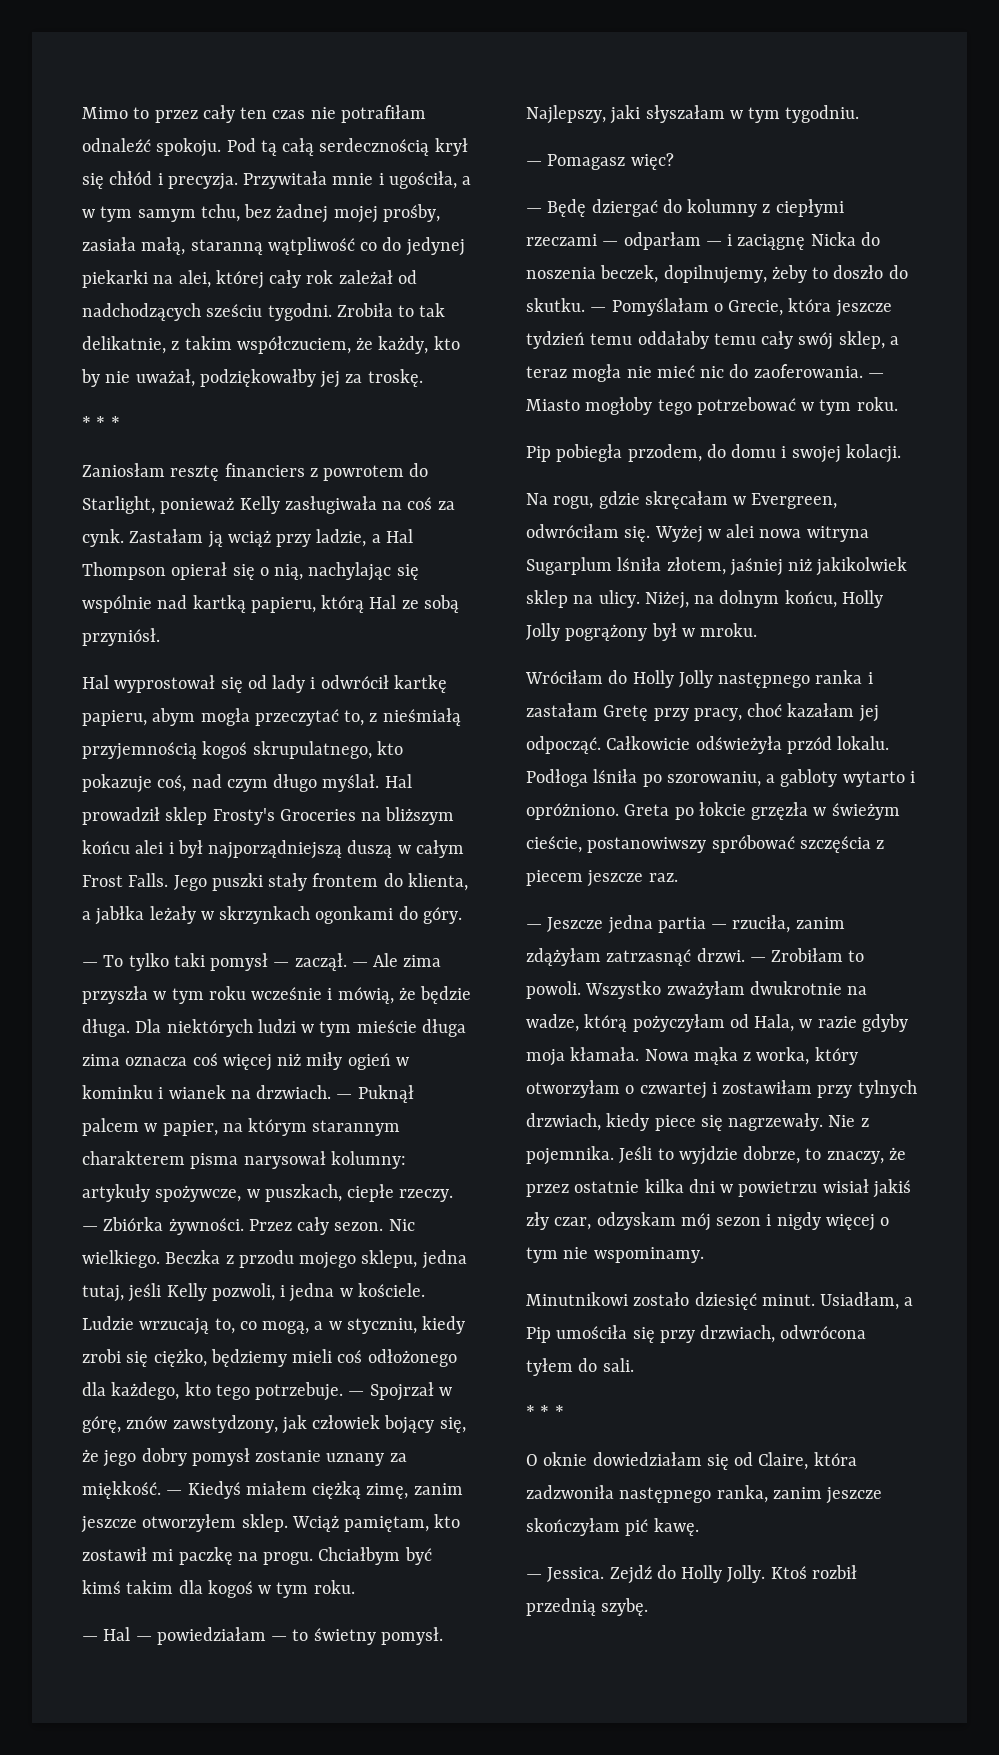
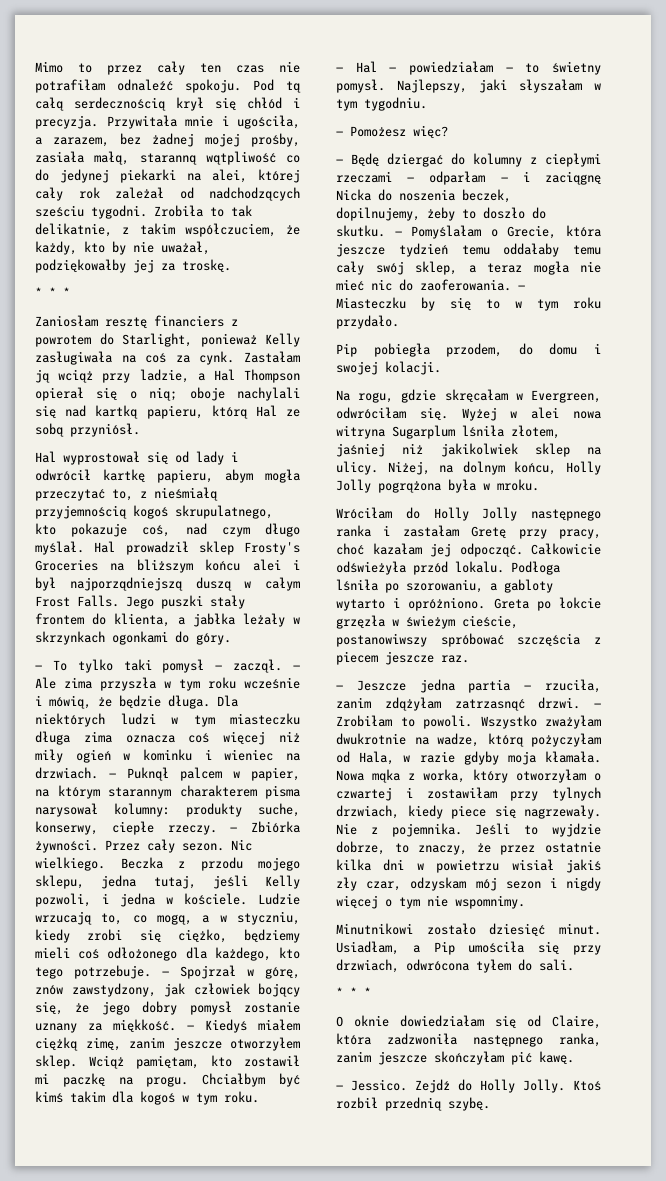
[82,204,240,222] w tym samym tchu, -> [53,137,109,147] zarazem,
[274,562,419,581] [82,595,152,613] nią, nachylając się wspólnie -> [149,387,300,401] [35,405,56,419] nią; oboje nachylali się
[356,1020,417,1033] mieście -> [230,713,300,725] miasteczku
[168,1085,226,1099] wianek -> [224,749,274,761] wieniec
[82,1184,342,1202] artykuły spożywcze, w puszkach, -> [186,803,300,817] [35,821,98,835] produkty suche, konserwy,
[547,154,626,170] Pomagasz -> [350,126,406,137] Pomożesz
[526,397,898,415] Miasto mogłoby tego potrzebować w tym roku. -> [336,297,601,311] [336,315,399,329] Miasteczku by się to w tym roku przydało.
[565,623,677,641] pogrążony był -> [378,479,476,493] pogrążona była
[593,1247,704,1263] wspominamy. -> [455,895,525,909] wspomnimy.
[547,1567,605,1582] Jessica. -> [351,1079,407,1091] Jessico.

